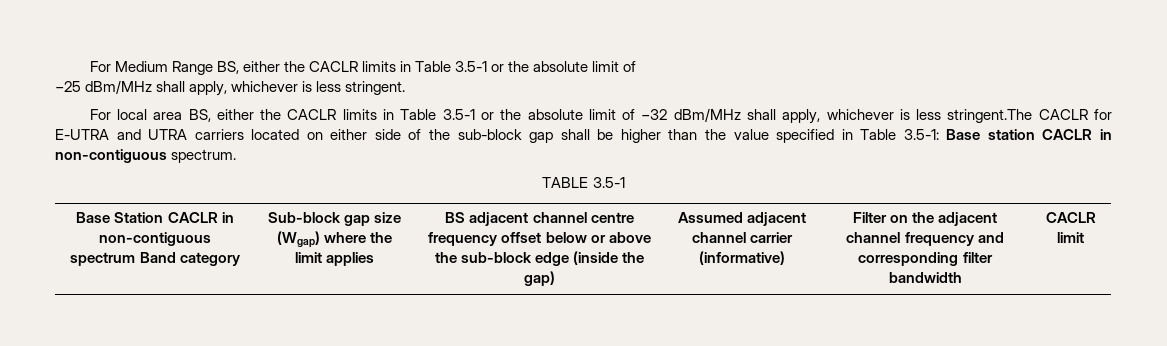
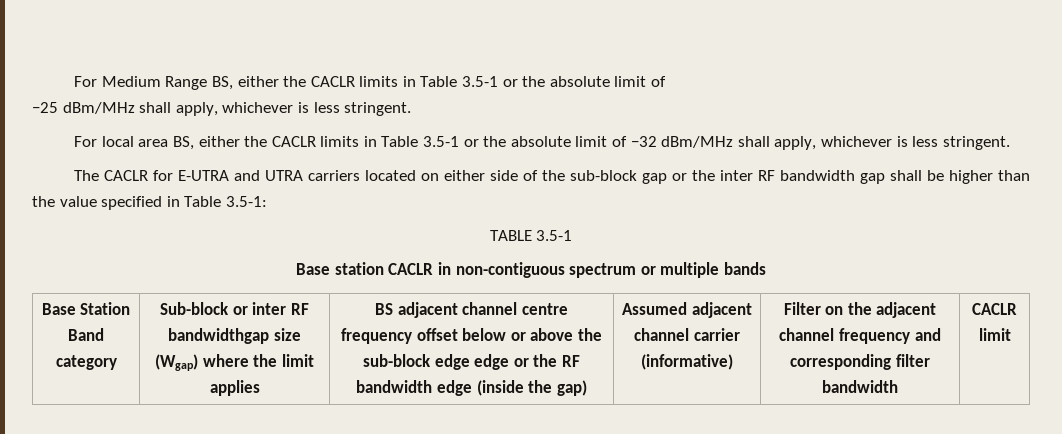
[947,109,1033,123] stringent.The -> [942,136,1010,150] [74,170,100,181] stringent. // The
(554, 137) none -> [672,170,886,184] or the inter RF bandwidth gap
(939, 134) none -> [489,230,573,241] // TABLE 3.5-1 //
[171,149,237,163] [542,177,625,188] [76,212,234,223] [99,232,211,246] [70,252,136,266] spectrum. // TABLE 3.5-1 // Base Station CACLR in non-contiguous spectrum -> [569,262,766,278] [41,302,131,315] spectrum or multiple bands // Base Station
[344,215,370,226] gap -> [232,302,309,315] [168,328,270,344] or inter RF bandwidthgap
(569, 259) none -> [474,354,580,370] [356,380,472,396] edge or the RF bandwidth edge

